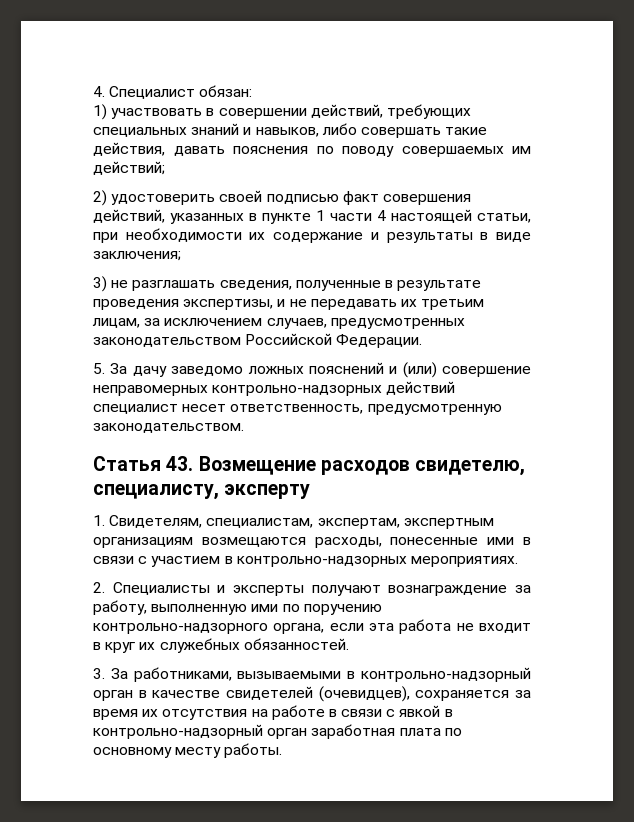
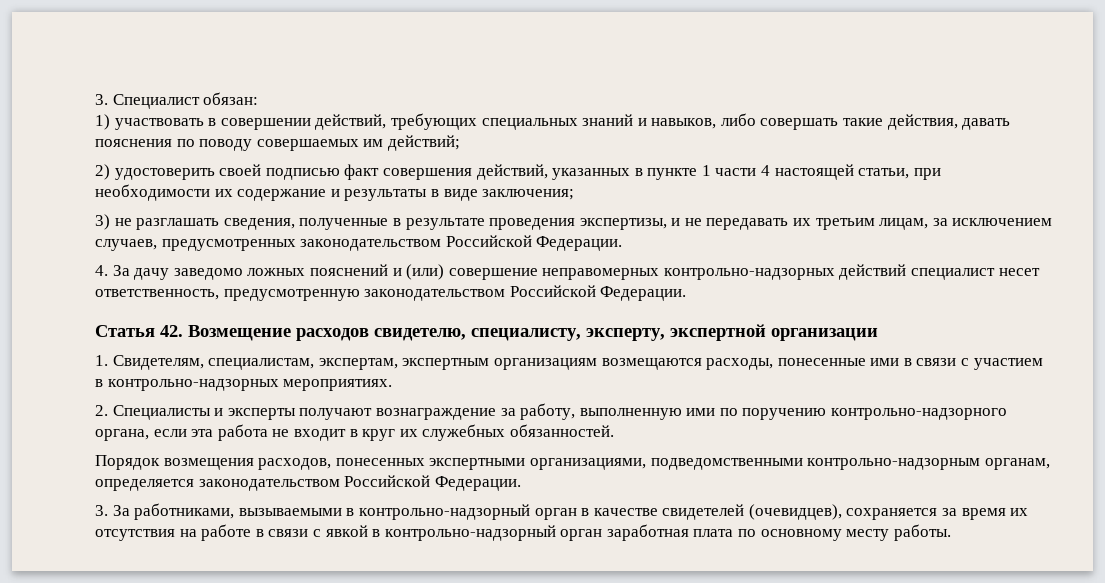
[93,86,105,97] 4. -> [95,94,108,105] 3.
[93,363,105,374] 5. -> [95,265,108,276] 4.
[93,423,244,433] законодательством. -> [364,285,687,301] законодательством Российской Федерации.
[166,456,194,471] 43. -> [160,325,183,337] 42.
[224,484,311,499] эксперту -> [586,324,878,341] эксперту, экспертной организации
(349, 644) none -> [95,455,1050,470] [95,475,521,491] // Порядок возмещения расходов, понесенных экспертными организациями, подведомственными контрольно-надзорным органам, определяется законодательством Российской Федерации.

